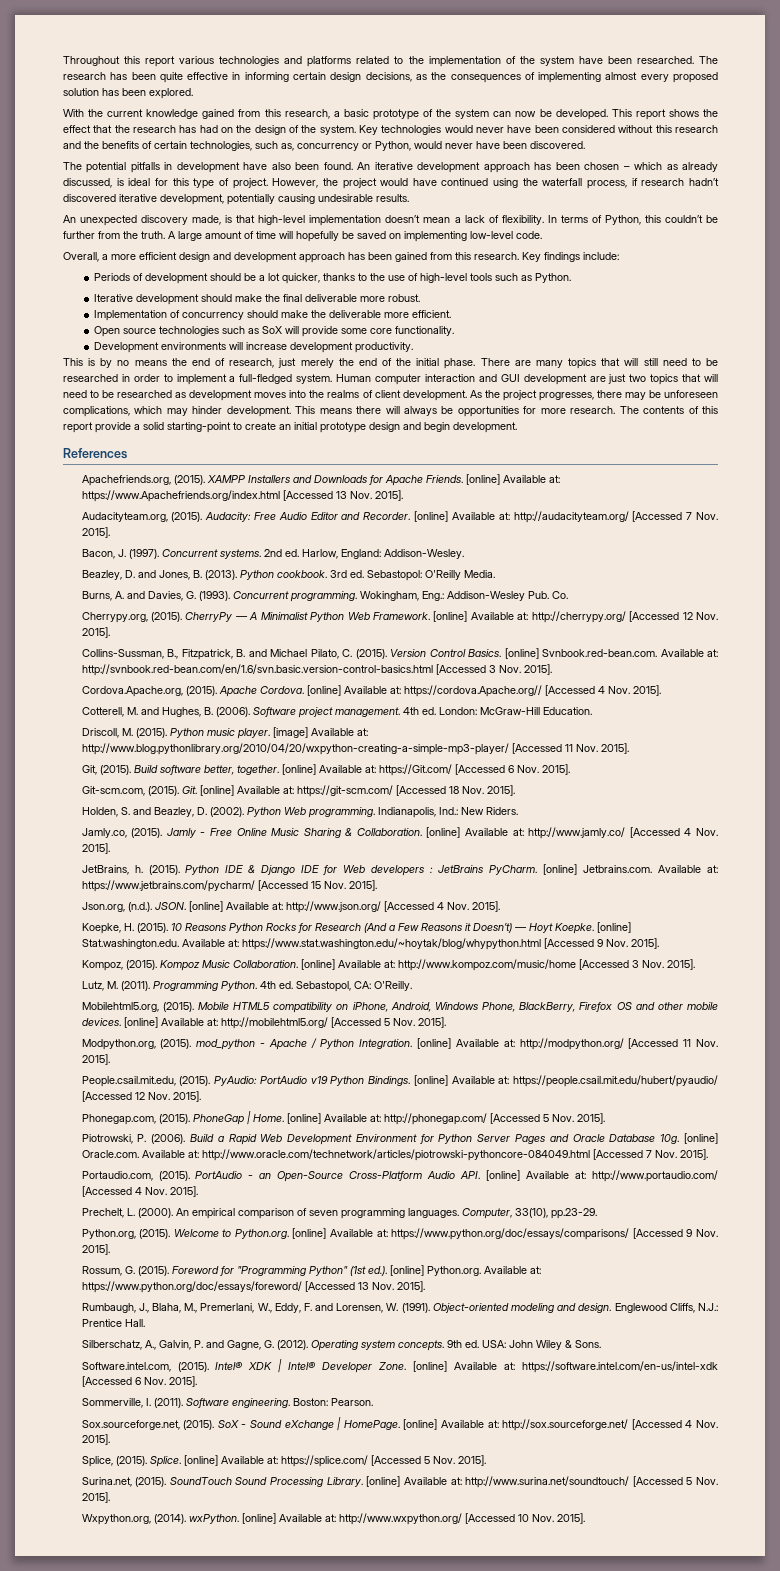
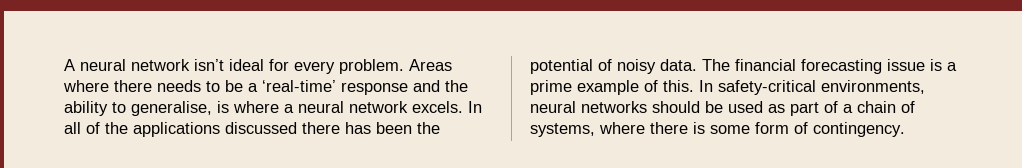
[63,56,718,67] [63,72,718,83] [63,88,193,99] [63,109,718,120] [63,125,718,135] [63,141,585,151] [63,162,719,173] [63,178,719,189] [63,194,409,205] [63,215,718,226] [63,231,542,242] [63,252,619,263] [93,273,571,284] [93,294,420,305] [93,310,451,321] [93,326,454,337] [93,342,413,353] [63,358,718,369] [63,374,719,385] [63,390,718,401] [63,406,719,417] [63,422,517,433] [63,448,127,459] [81,474,560,486] [81,490,403,502] [81,511,718,523] [81,527,110,538] [81,549,464,559] [81,570,495,581] [81,591,568,602] [81,611,718,623] [81,627,110,638] [81,648,719,660] [81,664,552,676] [81,685,661,697] [81,707,592,718] [81,727,368,739] [81,743,629,755] [81,764,570,776] [81,785,515,797] [81,807,518,818] [81,827,718,839] [81,843,110,854] [81,864,718,876] [81,880,377,892] [81,901,500,913] [81,922,631,934] [81,938,659,950] [81,959,695,971] [81,981,412,992] [81,1002,719,1013] [81,1017,446,1029] [81,1038,718,1050] [81,1054,110,1065] [81,1075,719,1087] [81,1091,201,1102] [81,1111,605,1125] [81,1133,718,1145] [81,1149,708,1161] [81,1170,718,1182] [81,1186,198,1197] [81,1208,597,1219] [81,1228,719,1240] [81,1244,110,1255] [81,1265,541,1276] [81,1281,425,1293] [81,1303,719,1313] [81,1319,145,1327] [81,1340,601,1351] [81,1359,718,1373] [81,1376,197,1387] [81,1398,373,1408] [81,1417,719,1431] [81,1434,110,1445] [81,1455,486,1467] [81,1476,718,1488] [81,1492,110,1503] [81,1513,585,1525] Throughout this report various technologies and platforms related to the implementation of the system have been researched. The research has been quite effective in informing certain design decisions, as the consequences of implementing almost every proposed solution has been explored. // With the current knowledge gained from this research, a basic prototype of the system can now be developed. This report shows the effect that the research has had on the design of the system. Key technologies would never have been considered without this research and the benefits of certain technologies, such as, concurrency or Python, would never have been discovered. // The potential pitfalls in development have also been found. An iterative development approach has been chosen – which as already discussed, is ideal for this type of project. However, the project would have continued using the waterfall process, if research hadn’t discovered iterative development, potentially causing undesirable results. // An unexpected discovery made, is that high-level implementation doesn’t mean a lack of flexibility. In terms of Python, this couldn’t be further from the truth. A large amount of time will hopefully be saved on implementing low-level code. // Overall, a more efficient design and development approach has been gained from this research. Key findings include: // Periods of development should be a lot quicker, thanks to the use of high-level tools such as Python. // Iterative development should make the final deliverable more robust. // Implementation of concurrency should make the deliverable more efficient. // Open source technologies such as SoX will provide some core functionality. // Development environments will increase development productivity. // This is by no means the end of research, just merely the end of the initial phase. There are many topics that will still need to be researched in order to implement a full-fledged system. Human computer interaction and GUI development are just two topics that will need to be researched as development moves into the realms of client development. As the project progresses, there may be unforeseen complications, which may hinder development. This means there will always be opportunities for more research. The contents of this report provide a solid starting-point to create an initial prototype design and begin development. // References // Apachefriends.org, (2015). XAMPP Installers and Downloads for Apache Friends. [online] Available at: https://www.Apachefriends.org/index.html [Accessed 13 Nov. 2015]. // Audacityteam.org, (2015). Audacity: Free Audio Editor and Recorder. [online] Available at: http://audacityteam.org/ [Accessed 7 Nov. 2015]. // Bacon, J. (1997). Concurrent systems. 2nd ed. Harlow, England: Addison-Wesley. // Beazley, D. and Jones, B. (2013). Python cookbook. 3rd ed. Sebastopol: O'Reilly Media. // Burns, A. and Davies, G. (1993). Concurrent programming. Wokingham, Eng.: Addison-Wesley Pub. Co. // Cherrypy.org, (2015). CherryPy — A Minimalist Python Web Framework. [online] Available at: http://cherrypy.org/ [Accessed 12 Nov. 2015]. // Collins-Sussman, B., Fitzpatrick, B. and Michael Pilato, C. (2015). Version Control Basics. [online] Svnbook.red-bean.com. Available at: http://svnbook.red-bean.com/en/1.6/svn.basic.version-control-basics.html [Accessed 3 Nov. 2015]. // Cordova.Apache.org, (2015). Apache Cordova. [online] Available at: https://cordova.Apache.org// [Accessed 4 Nov. 2015]. // Cotterell, M. and Hughes, B. (2006). Software project management. 4th ed. London: McGraw-Hill Education. // Driscoll, M. (2015). Python music player. [image] Available at: http://www.blog.pythonlibrary.org/2010/04/20/wxpython-creating-a-simple-mp3-player/ [Accessed 11 Nov. 2015]. // Git, (2015). Build software better, together. [online] Available at: https://Git.com/ [Accessed 6 Nov. 2015]. // Git-scm.com, (2015). Git. [online] Available at: https://git-scm.com/ [Accessed 18 Nov. 2015]. // Holden, S. and Beazley, D. (2002). Python Web programming. Indianapolis, Ind.: New Riders. // Jamly.co, (2015). Jamly - Free Online Music Sharing & Collaboration. [online] Available at: http://www.jamly.co/ [Accessed 4 Nov. 2015]. // JetBrains, h. (2015). Python IDE & Django IDE for Web developers : JetBrains PyCharm. [online] Jetbrains.com. Available at: https://www.jetbrains.com/pycharm/ [Accessed 15 Nov. 2015]. // Json.org, (n.d.). JSON. [online] Available at: http://www.json.org/ [Accessed 4 Nov. 2015]. // Koepke, H. (2015). 10 Reasons Python Rocks for Research (And a Few Reasons it Doesn’t) — Hoyt Koepke. [online] Stat.washington.edu. Available at: https://www.stat.washington.edu/~hoytak/blog/whypython.html [Accessed 9 Nov. 2015]. // Kompoz, (2015). Kompoz Music Collaboration. [online] Available at: http://www.kompoz.com/music/home [Accessed 3 Nov. 2015]. // Lutz, M. (2011). Programming Python. 4th ed. Sebastopol, CA: O'Reilly. // Mobilehtml5.org, (2015). Mobile HTML5 compatibility on iPhone, Android, Windows Phone, BlackBerry, Firefox OS and other mobile devices. [online] Available at: http://mobilehtml5.org/ [Accessed 5 Nov. 2015]. // Modpython.org, (2015). mod_python - Apache / Python Integration. [online] Available at: http://modpython.org/ [Accessed 11 Nov. 2015]. // People.csail.mit.edu, (2015). PyAudio: PortAudio v19 Python Bindings. [online] Available at: https://people.csail.mit.edu/hubert/pyaudio/ [Accessed 12 Nov. 2015]. // Phonegap.com, (2015). PhoneGap | Home. [online] Available at: http://phonegap.com/ [Accessed 5 Nov. 2015]. // Piotrowski, P. (2006). Build a Rapid Web Development Environment for Python Server Pages and Oracle Database 10g. [online] Oracle.com. Available at: http://www.oracle.com/technetwork/articles/piotrowski-pythoncore-084049.html [Accessed 7 Nov. 2015]. // Portaudio.com, (2015). PortAudio - an Open-Source Cross-Platform Audio API. [online] Available at: http://www.portaudio.com/ [Accessed 4 Nov. 2015]. // Prechelt, L. (2000). An empirical comparison of seven programming languages. Computer, 33(10), pp.23-29. // Python.org, (2015). Welcome to Python.org. [online] Available at: https://www.python.org/doc/essays/comparisons/ [Accessed 9 Nov. 2015]. // Rossum, G. (2015). Foreword for "Programming Python" (1st ed.). [online] Python.org. Available at: https://www.python.org/doc/essays/foreword/ [Accessed 13 Nov. 2015]. // Rumbaugh, J., Blaha, M., Premerlani, W., Eddy, F. and Lorensen, W. (1991). Object-oriented modeling and design. Englewood Cliffs, N.J.: Prentice Hall. // Silberschatz, A., Galvin, P. and Gagne, G. (2012). Operating system concepts. 9th ed. USA: John Wiley & Sons. // Software.intel.com, (2015). Intel® XDK | Intel® Developer Zone. [online] Available at: https://software.intel.com/en-us/intel-xdk [Accessed 6 Nov. 2015]. // Sommerville, I. (2011). Software engineering. Boston: Pearson. // Sox.sourceforge.net, (2015). SoX - Sound eXchange | HomePage. [online] Available at: http://sox.sourceforge.net/ [Accessed 4 Nov. 2015]. // Splice, (2015). Splice. [online] Available at: https://splice.com/ [Accessed 5 Nov. 2015]. // Surina.net, (2015). SoundTouch Sound Processing Library. [online] Available at: http://www.surina.net/soundtouch/ [Accessed 5 Nov. 2015]. // Wxpython.org, (2014). wxPython. [online] Available at: http://www.wxpython.org/ [Accessed 10 Nov. 2015]. -> [64,59,452,74] [63,80,468,95] [64,101,482,116] [64,122,440,137] [530,59,957,74] [530,80,925,95] [530,101,915,116] [530,122,905,137] A neural network isn’t ideal for every problem. Areas where there needs to be a ‘real-time’ response and the ability to generalise, is where a neural network excels. In all of the applications discussed there has been the potential of noisy data. The financial forecasting issue is a prime example of this. In safety-critical environments, neural networks should be used as part of a chain of systems, where there is some form of contingency.

